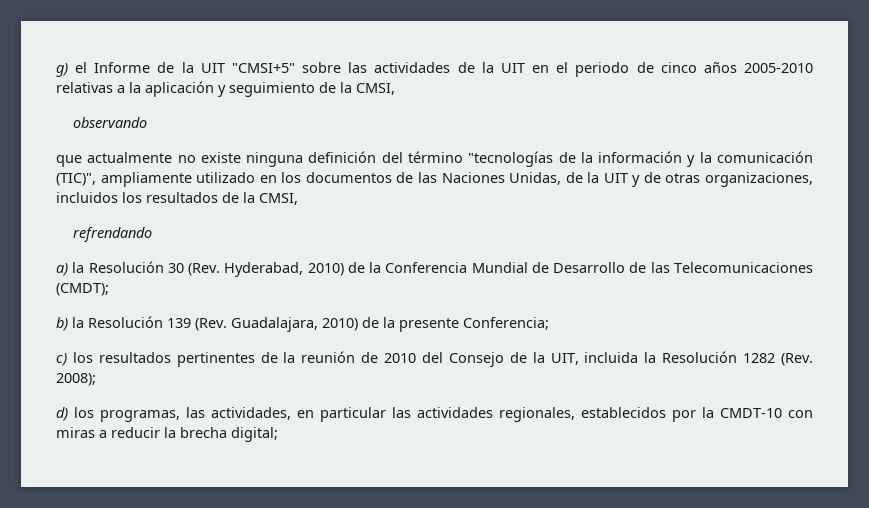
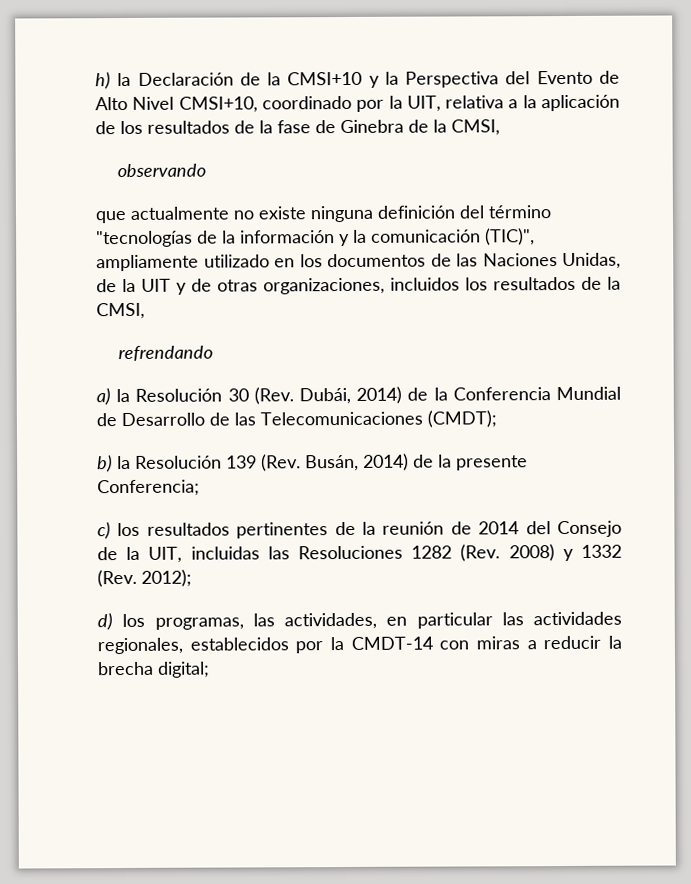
[56,62,813,77] [56,81,315,97] g) el Informe de la UIT "CMSI+5" sobre las actividades de la UIT en el periodo de cinco años 2005-2010 relativas a la aplicación y seguimiento -> [95,70,620,90] [95,94,620,113] [95,119,404,135] h) la Declaración de la CMSI+10 y la Perspectiva del Evento de Alto Nivel CMSI+10, coordinado por la UIT, relativa a la aplicación de los resultados de la fase de Ginebra
[224,262,344,277] Hyderabad, 2010) -> [299,386,403,405] Dubái, 2014)
[231,317,358,332] Guadalajara, 2010) -> [305,453,409,472] Busán, 2014)
[384,353,417,363] 2010 -> [478,521,520,535] 2014
[584,351,814,366] [56,373,96,386] incluida la Resolución 1282 (Rev. 2008); -> [190,544,622,562] [97,569,192,588] incluidas las Resoluciones 1282 (Rev. 2008) y 1332 (Rev. 2012);
[720,408,782,418] CMDT-10 -> [350,636,433,650] CMDT-14

